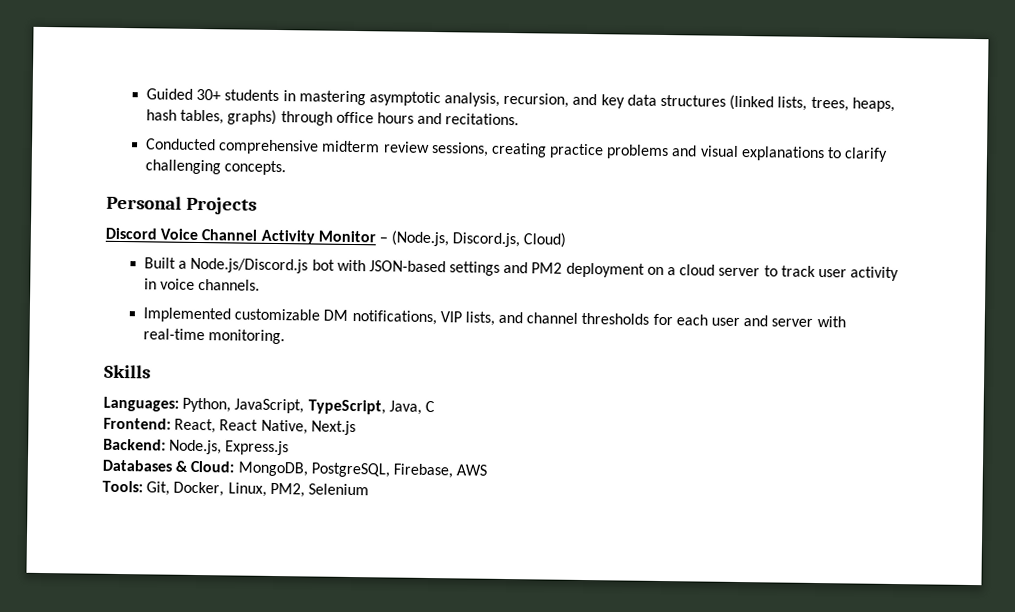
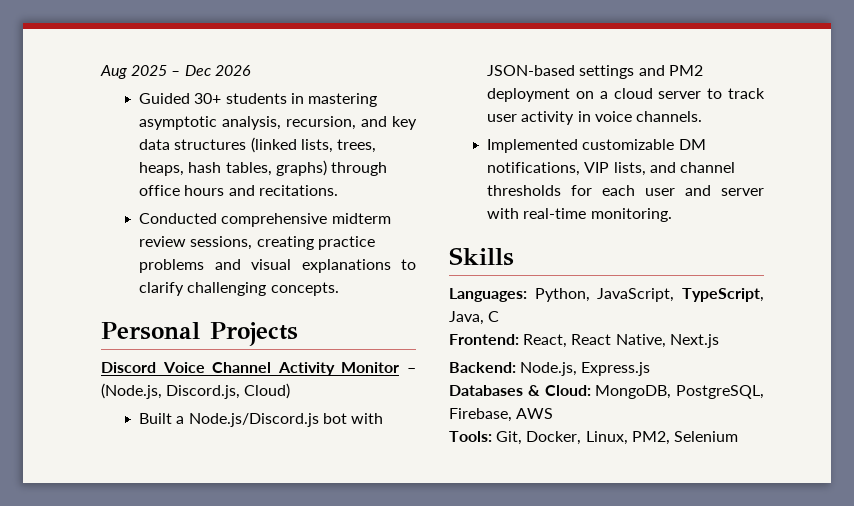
(145, 94) none -> [100,65,251,79] Aug 2025 – Dec 2026 //

